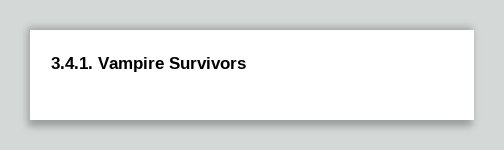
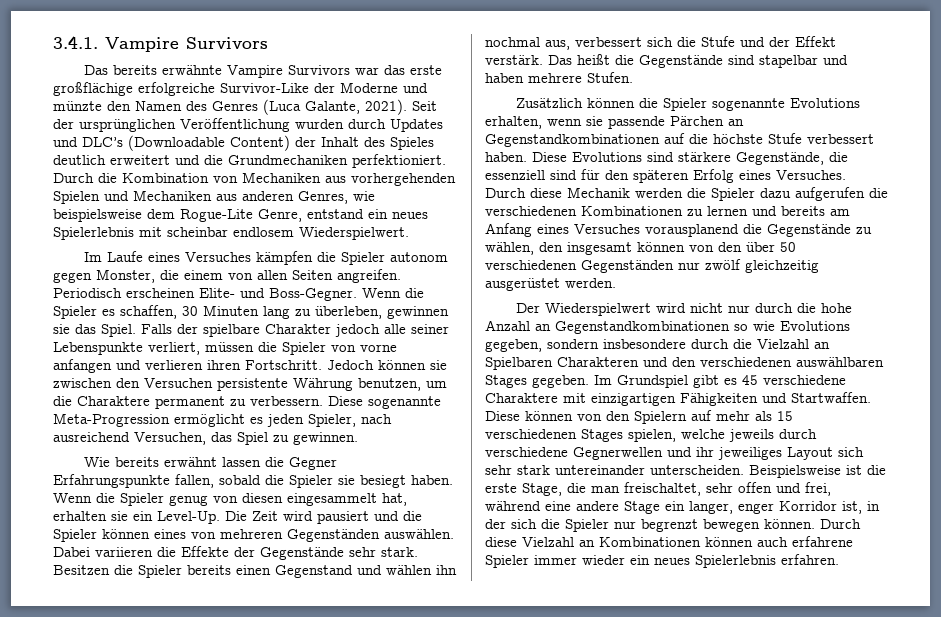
(246, 63) none -> [84,65,443,78] [53,82,428,96] [53,99,437,115] [53,118,443,132] [53,135,434,151] [53,154,446,168] [53,172,456,186] [53,190,375,204] [53,209,428,222] [53,227,409,240] [84,251,449,265] [53,269,401,283] [53,288,424,301] [53,305,449,319] [53,324,449,337] [53,342,397,355] [53,359,447,373] [53,378,447,391] [53,396,441,409] [53,413,392,427] [53,432,358,445] [84,457,338,470] [53,474,453,488] [53,493,407,506] [53,511,422,524] [53,529,454,542] [53,546,418,560] [53,565,457,578] [485,36,836,50] [485,54,848,68] [485,72,633,83] [516,98,861,111] [485,116,744,129] [485,133,874,147] [485,152,848,165] [485,169,846,183] [485,187,888,201] [485,206,850,216] [485,223,872,237] [485,242,796,255] [485,259,819,273] [485,278,616,291] [516,303,853,316] [485,320,850,334] [485,339,830,352] [485,357,884,370] [485,375,846,388] [485,392,871,406] [485,410,793,424] [485,429,817,442] [485,447,864,460] [485,465,886,478] [485,482,831,496] [485,501,880,514] [485,519,861,532] [485,536,853,547] [485,554,839,568] // Das bereits erwähnte Vampire Survivors war das erste großflächige erfolgreiche Survivor-Like der Moderne und münzte den Namen des Genres (Luca Galante, 2021). Seit der ursprünglichen Veröffentlichung wurden durch Updates und DLC’s (Downloadable Content) der Inhalt des Spieles deutlich erweitert und die Grundmechaniken perfektioniert. Durch die Kombination von Mechaniken aus vorhergehenden Spielen und Mechaniken aus anderen Genres, wie beispielsweise dem Rogue-Lite Genre, entstand ein neues Spielerlebnis mit scheinbar endlosem Wiederspielwert. // Im Laufe eines Versuches kämpfen die Spieler autonom gegen Monster, die einem von allen Seiten angreifen. Periodisch erscheinen Elite- und Boss-Gegner. Wenn die Spieler es schaffen, 30 Minuten lang zu überleben, gewinnen sie das Spiel. Falls der spielbare Charakter jedoch alle seiner Lebenspunkte verliert, müssen die Spieler von vorne anfangen und verlieren ihren Fortschritt. Jedoch können sie zwischen den Versuchen persistente Währung benutzen, um die Charaktere permanent zu verbessern. Diese sogenannte Meta-Progression ermöglicht es jeden Spieler, nach ausreichend Versuchen, das Spiel zu gewinnen. // Wie bereits erwähnt lassen die Gegner Erfahrungspunkte fallen, sobald die Spieler sie besiegt haben. Wenn die Spieler genug von diesen eingesammelt hat, erhalten sie ein Level-Up. Die Zeit wird pausiert und die Spieler können eines von mehreren Gegenständen auswählen. Dabei variieren die Effekte der Gegenstände sehr stark. Besitzen die Spieler bereits einen Gegenstand und wählen ihn nochmal aus, verbessert sich die Stufe und der Effekt verstärk. Das heißt die Gegenstände sind stapelbar und haben mehrere Stufen. // Zusätzlich können die Spieler sogenannte Evolutions erhalten, wenn sie passende Pärchen an Gegenstandkombinationen auf die höchste Stufe verbessert haben. Diese Evolutions sind stärkere Gegenstände, die essenziell sind für den späteren Erfolg eines Versuches. Durch diese Mechanik werden die Spieler dazu aufgerufen die verschiedenen Kombinationen zu lernen und bereits am Anfang eines Versuches vorausplanend die Gegenstände zu wählen, den insgesamt können von den über 50 verschiedenen Gegenständen nur zwölf gleichzeitig ausgerüstet werden. // Der Wiederspielwert wird nicht nur durch die hohe Anzahl an Gegenstandkombinationen so wie Evolutions gegeben, sondern insbesondere durch die Vielzahl an Spielbaren Charakteren und den verschiedenen auswählbaren Stages gegeben. Im Grundspiel gibt es 45 verschiedene Charaktere mit einzigartigen Fähigkeiten und Startwaffen. Diese können von den Spielern auf mehr als 15 verschiedenen Stages spielen, welche jeweils durch verschiedene Gegnerwellen und ihr jeweiliges Layout sich sehr stark untereinander unterscheiden. Beispielsweise ist die erste Stage, die man freischaltet, sehr offen und frei, während eine andere Stage ein langer, enger Korridor ist, in der sich die Spieler nur begrenzt bewegen können. Durch diese Vielzahl an Kombinationen können auch erfahrene Spieler immer wieder ein neues Spielerlebnis erfahren.

